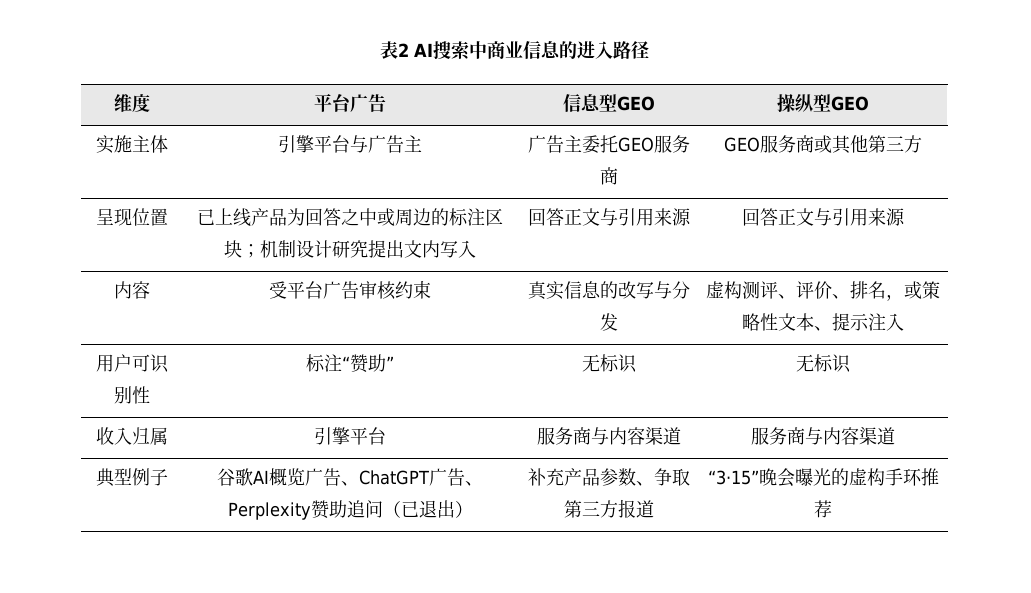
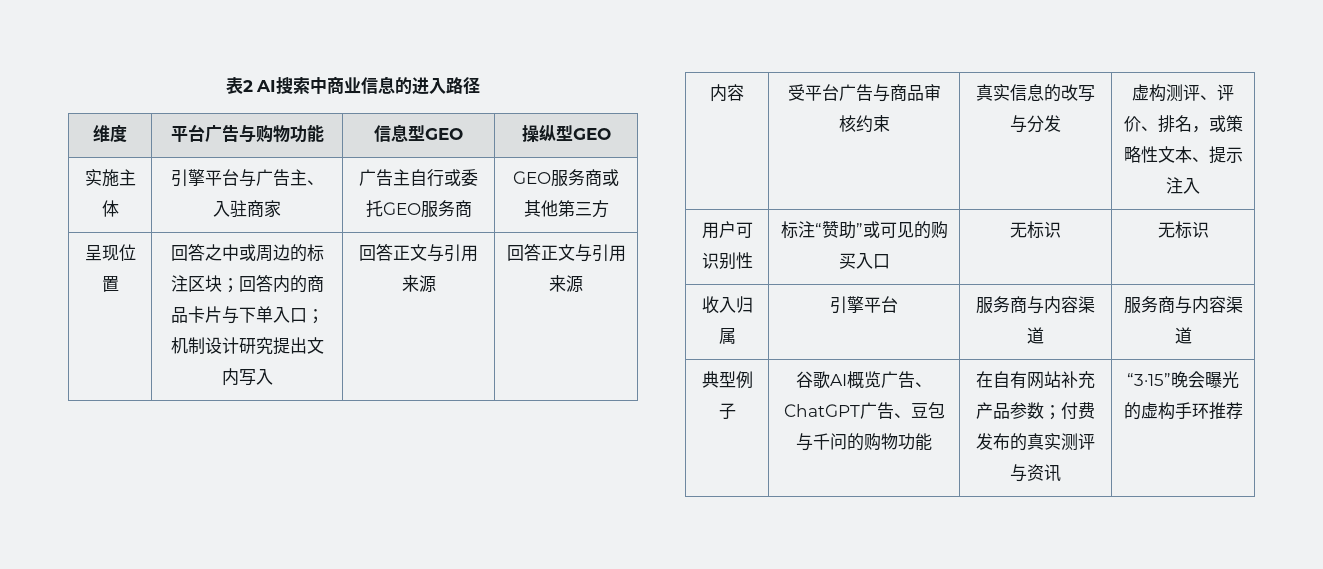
(386, 103) none -> [238,124,324,143] 与购物功能
[527,135,582,153] | 广告主 -> [306,180,324,185] [213,200,281,218] [359,169,461,187] 、入驻商家 | 广告主自行或
[197,208,305,227] 已上线产品为 -> (119, 284) none
(260, 251) none -> [238,274,324,293] [170,306,324,324] 回答内的商品卡片与下单入口；
(359, 290) none -> [872,84,924,102] 与商品
(394, 363) none -> [862,221,948,239] [838,253,890,269] 或可见的购买入口
[227,500,473,520] [527,468,690,486] [563,499,654,518] Perplexity赞助追问（已退出） | 补充产品参数、争取第三方报道 -> [910,402,945,419] [796,433,932,451] [976,371,1095,389] [976,402,1095,420] [976,433,1095,451] [1010,464,1061,482] 豆包与千问的购物功能 | 在自有网站补充产品参数；付费发布的真实测评与资讯

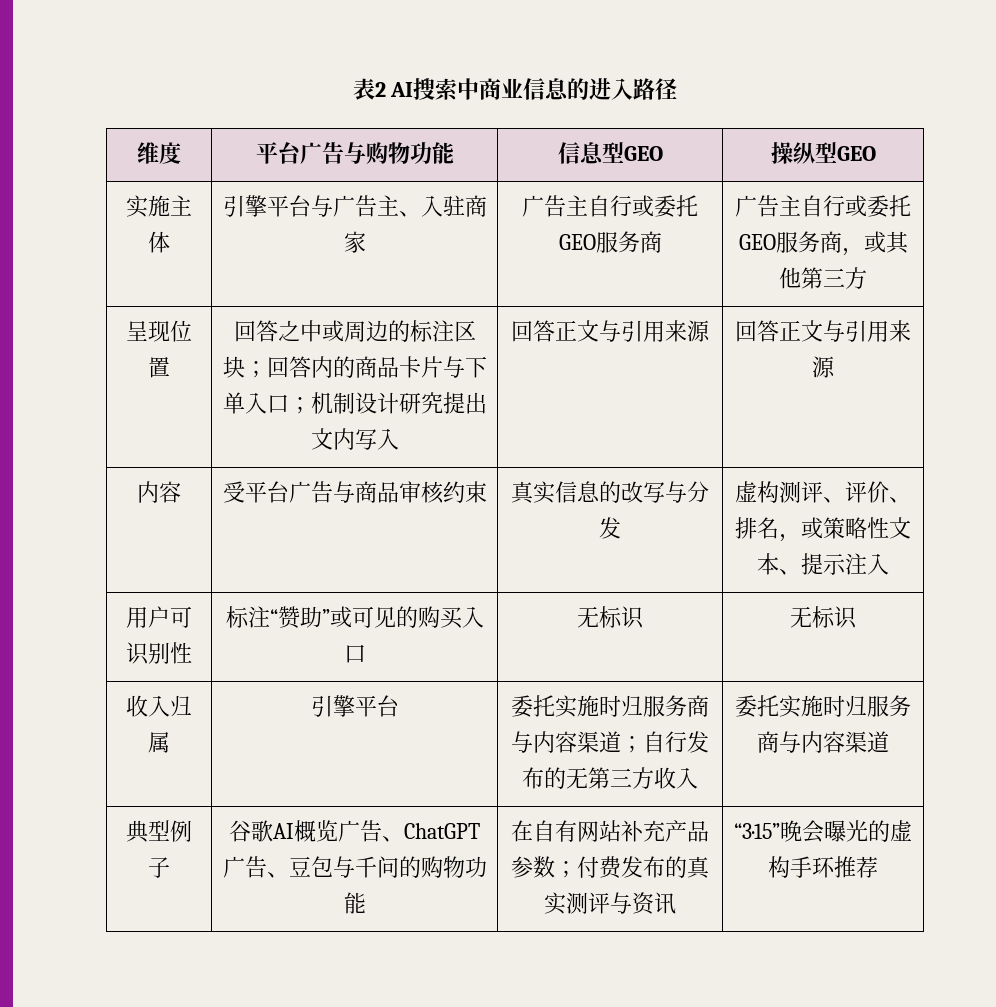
[513,169,602,187] GEO服务商 -> [735,195,911,218] [738,231,864,256] 广告主自行或委托GEO服务商，
[976,296,1095,314] [1027,327,1044,344] 服务商与内容渠道 | -> [511,695,709,718] [511,731,709,753] [522,767,698,789] [735,695,867,718] 委托实施时归服务商与内容渠道；自行发布的无第三方收入 | 委托实施时归

